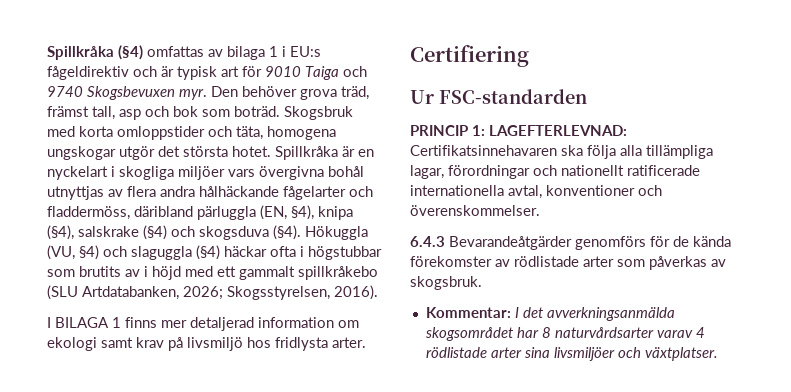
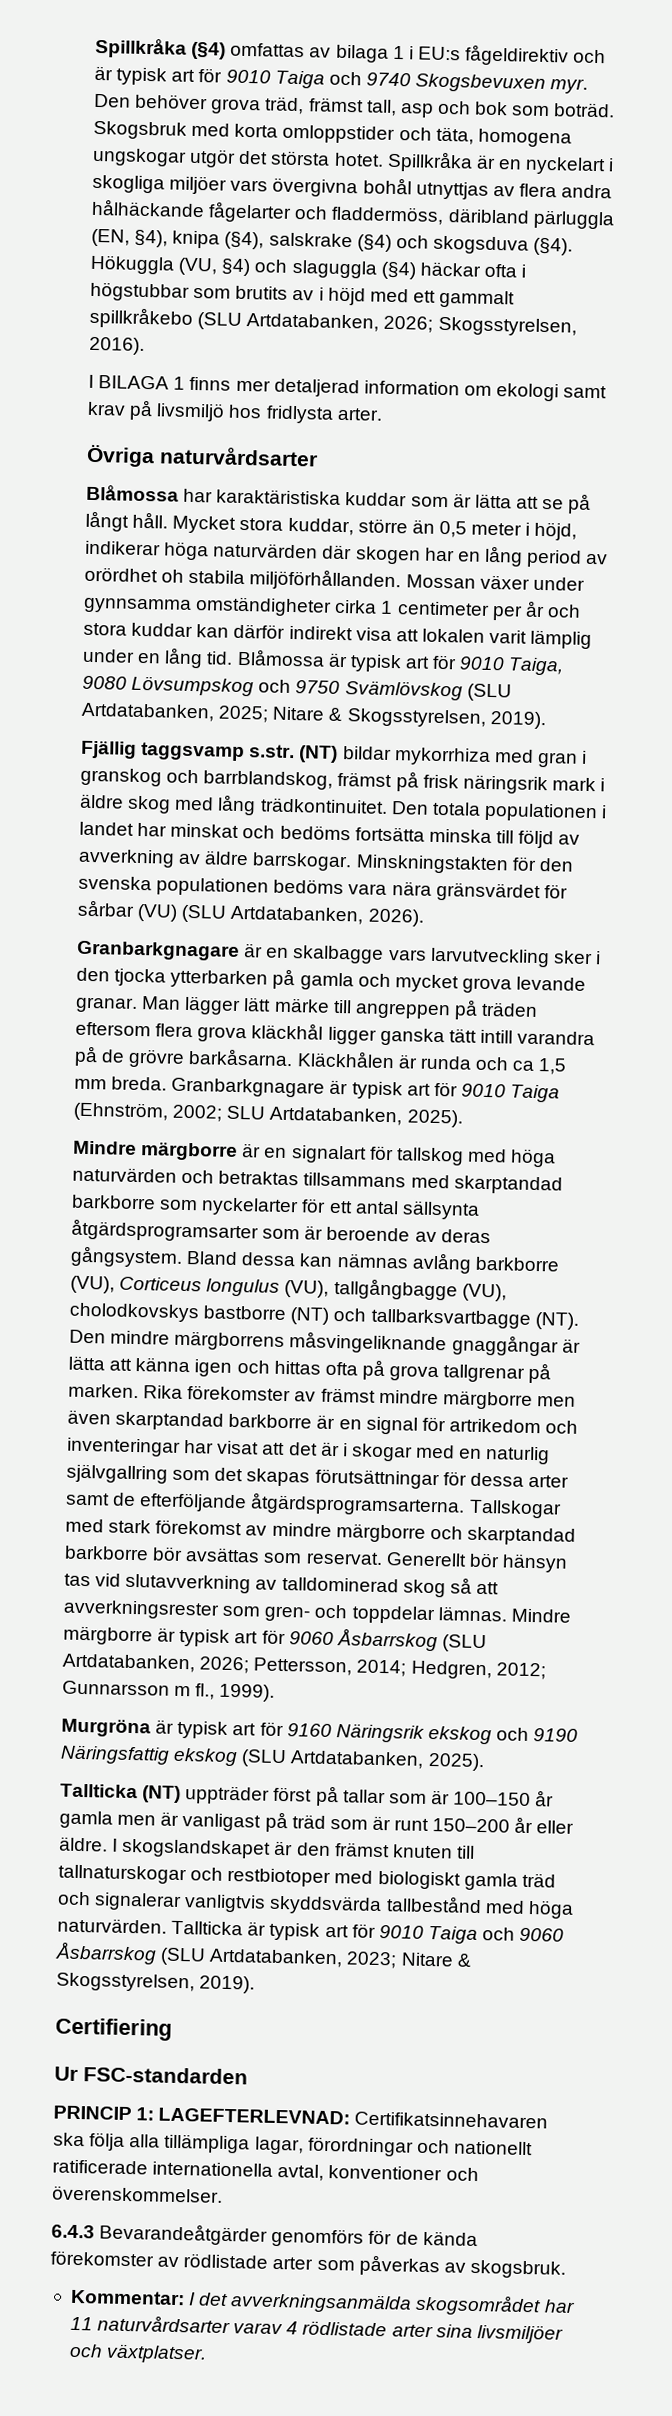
(366, 342) none -> [86,444,318,468] [86,484,592,514] [85,510,578,541] [85,540,609,568] [84,566,585,592] [83,596,581,621] [83,622,593,650] [82,647,565,676] [82,675,512,702] [81,702,546,730] [80,740,588,768] [80,767,606,795] [79,793,608,823] [79,821,581,849] [78,848,574,875] [78,875,568,903] [77,899,425,927] [76,940,601,968] [76,967,587,994] [75,995,539,1020] [75,1021,596,1047] [74,1045,568,1075] [74,1076,561,1103] [73,1101,463,1128] [73,1140,557,1168] [72,1166,563,1195] [71,1194,480,1220] [71,1218,491,1244] [70,1245,560,1274] [70,1275,507,1302] [69,1302,579,1330] [69,1329,581,1357] [68,1355,552,1384] [68,1383,576,1410] [67,1409,579,1435] [66,1437,551,1465] [66,1463,569,1490] [65,1492,562,1519] [65,1518,576,1546] [64,1545,568,1573] [64,1573,499,1598] [63,1599,571,1625] [63,1625,487,1653] [62,1653,546,1680] [62,1680,276,1702] [61,1718,579,1745] [60,1744,485,1772] [60,1783,555,1807] [59,1810,575,1834] [59,1836,475,1859] [58,1864,556,1891] [57,1891,574,1919] [57,1917,565,1944] [55,1941,472,1969] [56,1972,256,1994] // Övriga naturvårdsarter // Blåmossa har karaktäristiska kuddar som är lätta att se på långt håll. Mycket stora kuddar, större än 0,5 meter i höjd, indikerar höga naturvärden där skogen har en lång period av orördhet oh stabila miljöförhållanden. Mossan växer under gynnsamma omständigheter cirka 1 centimeter per år och stora kuddar kan därför indirekt visa att lokalen varit lämplig under en lång tid. Blåmossa är typisk art för 9010 Taiga, 9080 Lövsumpskog och 9750 Svämlövskog (SLU Artdatabanken, 2025; Nitare & Skogsstyrelsen, 2019). // Fjällig taggsvamp s.str. (NT) bildar mykorrhiza med gran i granskog och barrblandskog, främst på frisk näringsrik mark i äldre skog med lång trädkontinuitet. Den totala populationen i landet har minskat och bedöms fortsätta minska till följd av avverkning av äldre barrskogar. Minskningstakten för den svenska populationen bedöms vara nära gränsvärdet för sårbar (VU) (SLU Artdatabanken, 2026). // Granbarkgnagare är en skalbagge vars larvutveckling sker i den tjocka ytterbarken på gamla och mycket grova levande granar. Man lägger lätt märke till angreppen på träden eftersom flera grova kläckhål ligger ganska tätt intill varandra på de grövre barkåsarna. Kläckhålen är runda och ca 1,5 mm breda. Granbarkgnagare är typisk art för 9010 Taiga (Ehnström, 2002; SLU Artdatabanken, 2025). // Mindre märgborre är en signalart för tallskog med höga naturvärden och betraktas tillsammans med skarptandad barkborre som nyckelarter för ett antal sällsynta åtgärdsprogramsarter som är beroende av deras gångsystem. Bland dessa kan nämnas avlång barkborre (VU), Corticeus longulus (VU), tallgångbagge (VU), cholodkovskys bastborre (NT) och tallbarksvartbagge (NT). Den mindre märgborrens måsvingeliknande gnaggångar är lätta att känna igen och hittas ofta på grova tallgrenar på marken. Rika förekomster av främst mindre märgborre men även skarptandad barkborre är en signal för artrikedom och inventeringar har visat att det är i skogar med en naturlig självgallring som det skapas förutsättningar för dessa arter samt de efterföljande åtgärdsprogramsarterna. Tallskogar med stark förekomst av mindre märgborre och skarptandad barkborre bör avsättas som reservat. Generellt bör hänsyn tas vid slutavverkning av talldominerad skog så att avverkningsrester som gren- och toppdelar lämnas. Mindre märgborre är typisk art för 9060 Åsbarrskog (SLU Artdatabanken, 2026; Pettersson, 2014; Hedgren, 2012; Gunnarsson m fl., 1999). // Murgröna är typisk art för 9160 Näringsrik ekskog och 9190 Näringsfattig ekskog (SLU Artdatabanken, 2025). // Tallticka (NT) uppträder först på tallar som är 100–150 år gamla men är vanligast på träd som är runt 150–200 år eller äldre. I skogslandskapet är den främst knuten till tallnaturskogar och restbiotoper med biologiskt gamla träd och signalerar vanligtvis skyddsvärda tallbestånd med höga naturvärden. Tallticka är typisk art för 9010 Taiga och 9060 Åsbarrskog (SLU Artdatabanken, 2023; Nitare & Skogsstyrelsen, 2019).
[541,327,551,338] 8 -> [69,2316,93,2331] 11

